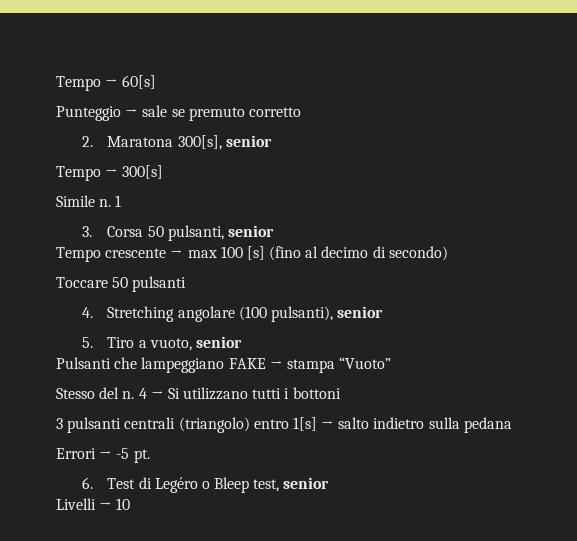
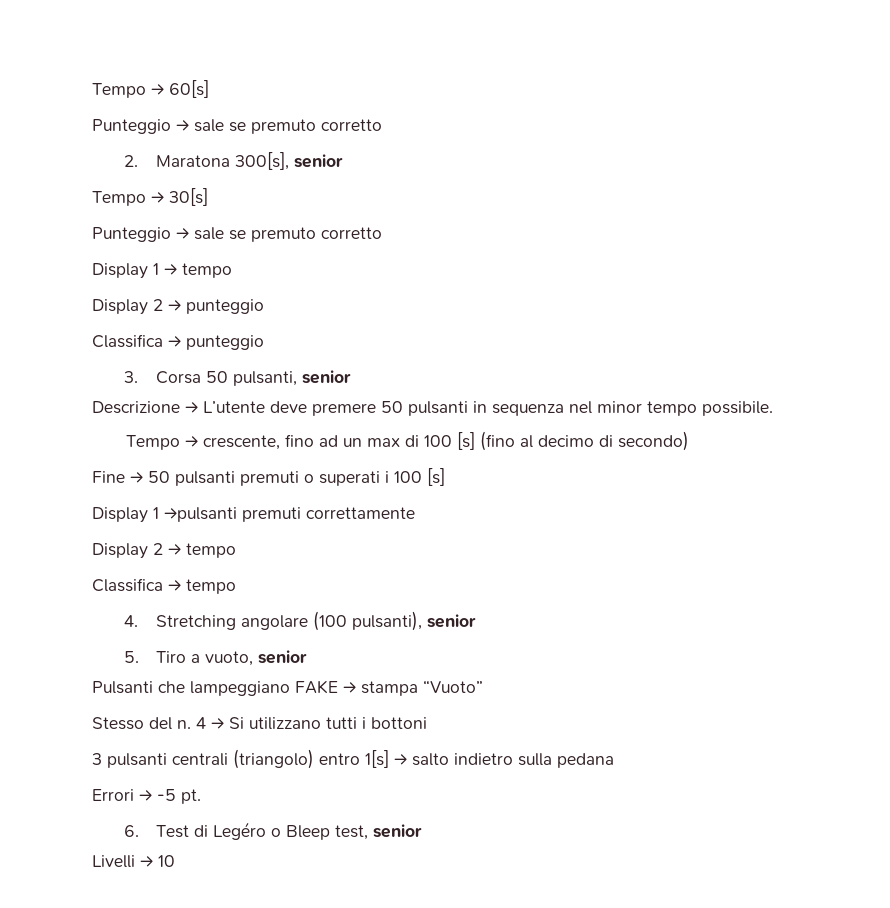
[122,165,164,179] [56,195,122,207] 300[s] // Simile n. 1 -> [169,188,208,206] [92,227,382,242] [92,263,232,279] [92,299,264,315] [92,334,264,350] 30[s] // Punteggio → sale se premuto corretto // Display 1 → tempo // Display 2 → punteggio // Classifica → punteggio
[56,247,217,262] Tempo crescente → max -> [92,401,773,416] [125,434,419,450] Descrizione → L’utente deve premere 50 pulsanti in sequenza nel minor tempo possibile. // Tempo → crescente, fino ad un max di
[56,276,187,292] Toccare 50 pulsanti -> [92,468,445,486] [92,507,415,523] [92,543,236,559] [92,578,236,594] Fine → 50 pulsanti premuti o superati i 100 [s] // Display 1 →pulsanti premuti correttamente // Display 2 → tempo // Classifica → tempo

